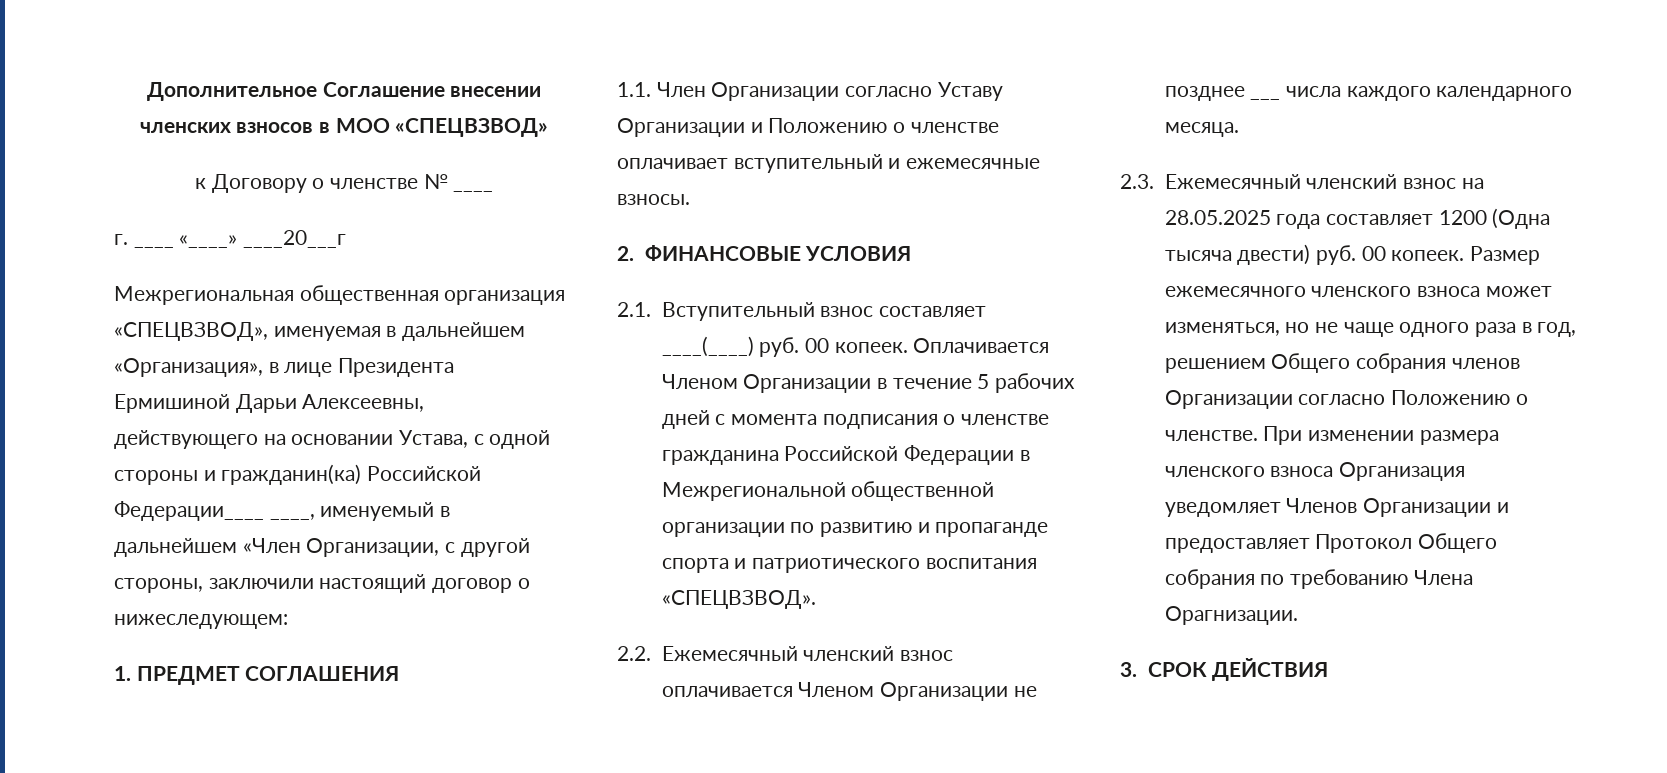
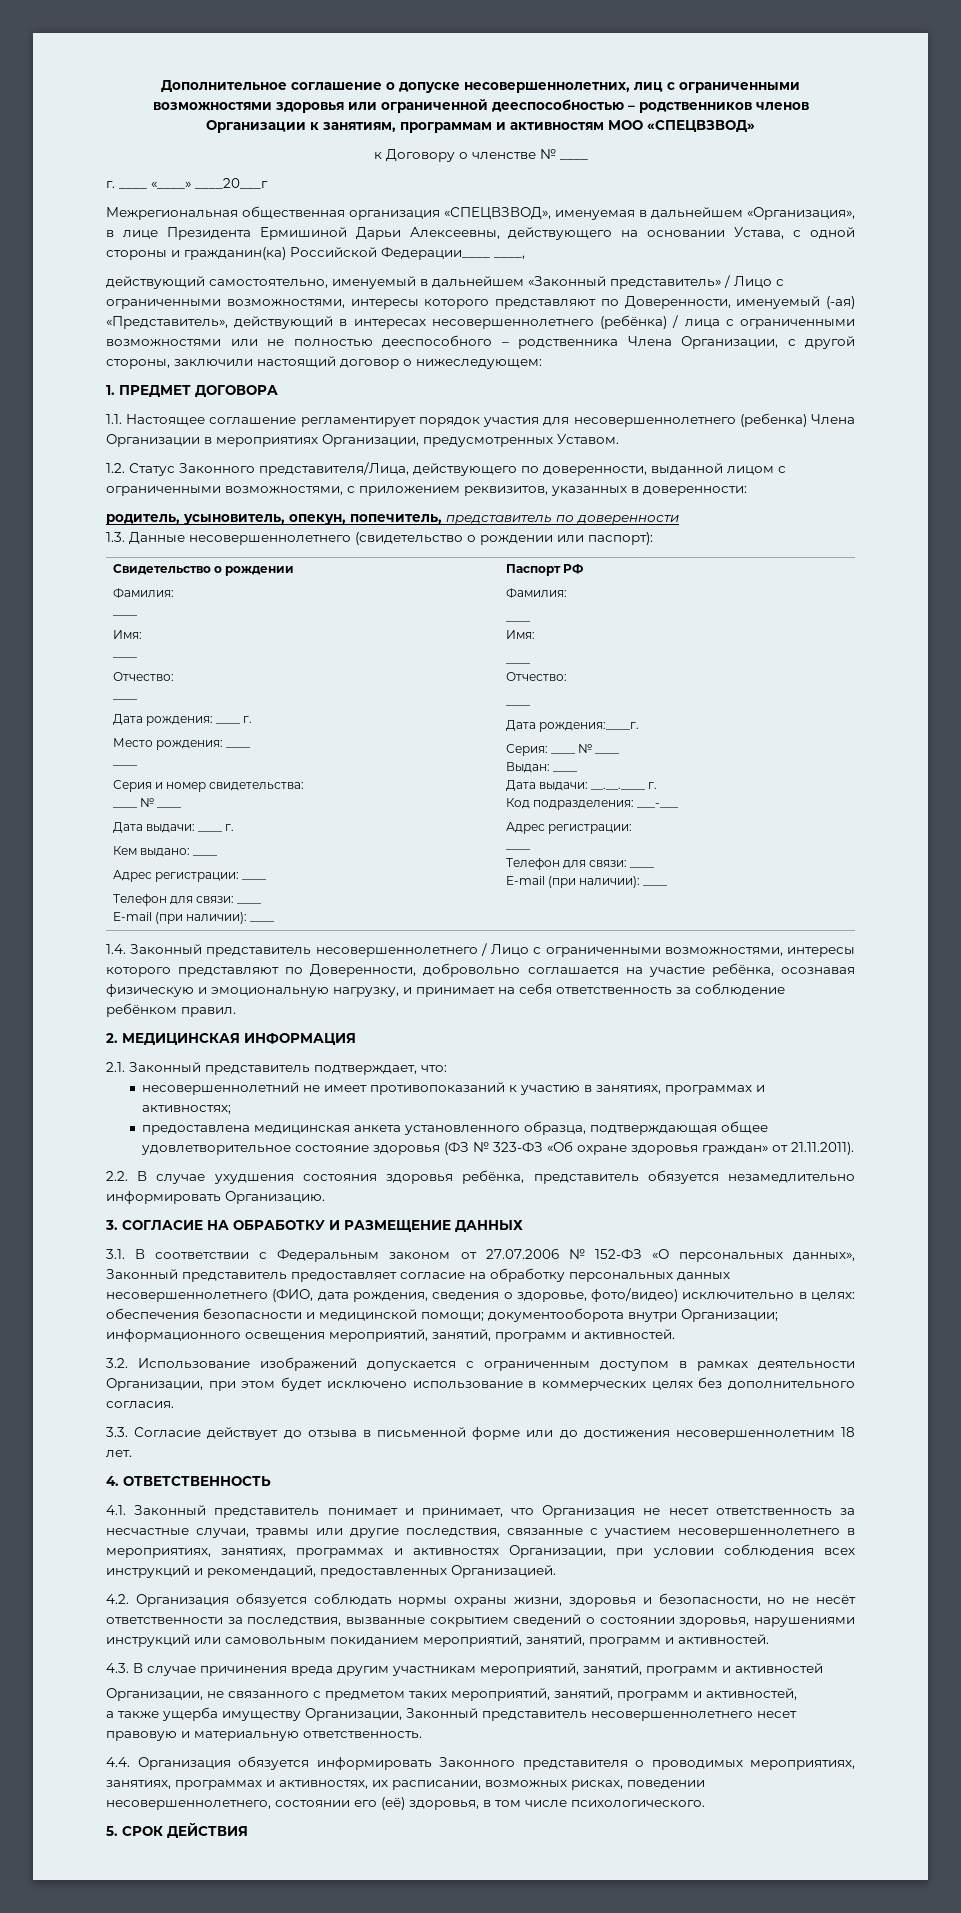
[322,82,542,97] [139,122,330,133] Соглашение внесении членских взносов в -> [291,82,800,93] [152,99,809,113] [206,120,604,133] соглашение о допуске несовершеннолетних, лиц с ограниченными возможностями здоровья или ограниченной дееспособностью – родственников членов Организации к занятиям, программам и активностям
(315, 517) none -> [106,276,328,289] // действующий самостоятельно,
[242,538,301,553] «Член -> [528,275,784,289] [106,296,855,309] [106,315,855,329] [106,335,672,349] «Законный представитель» / Лицо с ограниченными возможностями, интересы которого представляют по Доверенности, именуемый (-ая) «Представитель», действующий в интересах несовершеннолетнего (ребёнка) / лица с ограниченными возможностями или не полностью дееспособного – родственника Члена
[245,666,400,681] СОГЛАШЕНИЯ -> [195,385,278,397] ДОГОВОРА
[656,82,1003,101] [617,118,999,137] [617,154,1041,173] [617,194,690,205] [617,245,912,261] [617,302,986,321] [661,336,1050,357] [661,373,1075,393] [661,410,1049,429] [661,445,1030,465] [661,481,995,501] [661,522,1049,537] [661,558,1037,573] [661,590,816,609] [617,646,953,661] [661,682,1037,701] [1164,86,1281,101] [1285,86,1573,101] [1164,122,1239,137] [1120,174,1484,189] [1164,208,1551,229] [1164,244,1540,265] [1164,286,1552,297] [1164,322,1577,337] [1164,353,1520,373] [1164,390,1528,409] [1164,426,1499,445] [1164,462,1465,481] [1164,498,1509,517] [1164,533,1497,553] [1164,569,1473,589] [1164,606,1298,625] [1120,662,1137,677] Член Организации согласно Уставу Организации и Положению о членстве оплачивает вступительный и ежемесячные взносы. // 2. ФИНАНСОВЫЕ УСЛОВИЯ // 2.1. Вступительный взнос составляет ____(____) руб. 00 копеек. Оплачивается Членом Организации в течение 5 рабочих дней с момента подписания о членстве гражданина Российской Федерации в Межрегиональной общественной организации по развитию и пропаганде спорта и патриотического воспитания «СПЕЦВЗВОД». // 2.2. Ежемесячный членский взнос оплачивается Членом Организации не позднее ___ числа каждого календарного месяца. // 2.3. Ежемесячный членский взнос на 28.05.2025 года составляет 1200 (Одна тысяча двести) руб. 00 копеек. Размер ежемесячного членского взноса может изменяться, но не чаще одного раза в год, решением Общего собрания членов Организации согласно Положению о членстве. При изменении размера членского взноса Организация уведомляет Членов Организации и предоставляет Протокол Общего собрания по требованию Члена Орагнизации. // 3. -> [126,413,855,427] [106,434,619,447] [106,462,786,476] [106,486,747,496] [106,514,679,525] [106,532,653,545] [112,564,295,576] [112,588,174,598] [112,615,137,616] [112,630,142,639] [112,657,137,658] [112,672,174,681] [112,699,137,700] [112,714,241,726] [243,716,253,723] [112,738,251,750] [112,765,137,766] [112,780,305,792] [112,807,137,808] [139,798,154,807] [157,807,182,808] [112,822,223,833] [225,824,235,831] [112,846,218,857] [112,870,267,882] [112,894,235,906] [237,903,262,904] [112,912,275,924] [505,564,583,576] [505,588,567,598] [505,621,530,622] [505,630,535,639] [505,663,530,664] [505,672,567,681] [505,705,530,706] [505,720,639,732] [505,744,575,756] [578,744,593,753] [595,753,620,754] [505,762,577,773] [505,780,658,791] [505,798,679,810] [505,822,632,834] [505,849,530,850] [505,858,628,870] [630,867,655,868] [505,876,668,888] [106,943,855,957] [106,963,855,977] [106,983,785,997] [106,1003,236,1017] [106,1033,356,1045] [106,1062,447,1075] [142,1082,766,1095] [142,1105,232,1114] [142,1121,769,1135] [141,1141,855,1155] [106,1170,855,1184] [106,1191,325,1204] [105,1220,523,1232] [106,1249,856,1262] [106,1268,730,1282] [106,1288,855,1302] [106,1308,778,1322] [106,1329,675,1342] [106,1357,855,1371] [106,1377,855,1391] [106,1401,174,1408] [106,1427,855,1440] [106,1450,132,1457] [106,1476,271,1486] [106,1505,855,1518] [106,1528,855,1538] [106,1544,855,1558] [106,1565,556,1578] [106,1593,857,1607] [106,1614,855,1627] [106,1634,769,1647] [106,1663,823,1676] [106,1688,797,1701] [106,1707,797,1721] [106,1731,422,1741] [106,1756,855,1770] [106,1780,705,1790] [106,1797,705,1810] [106,1826,118,1836] Настоящее соглашение регламентирует порядок участия для несовершеннолетнего (ребенка) Члена Организации в мероприятиях Организации, предусмотренных Уставом. // 1.2. Статус Законного представителя/Лица, действующего по доверенности, выданной лицом с ограниченными возможностями, с приложением реквизитов, указанных в доверенности: // родитель, усыновитель, опекун, попечитель, представитель по доверенности // 1.3. Данные несовершеннолетнего (свидетельство о рождении или паспорт): // Свидетельство о рождении // Фамилия: // ____ // Имя: // ____ // Отчество: // ____ // Дата рождения: ____ г. // Место рождения: ____ // ____ // Серия и номер свидетельства: // ____ № ____ // Дата выдачи: ____ г. // Кем выдано: ____ // Адрес регистрации: ____ // Телефон для связи: ____ // E-mail (при наличии): ____ | Паспорт РФ // Фамилия: // ____ // Имя: // ____ // Отчество: // ____ // Дата рождения:____г. // Серия: ____ № ____ // Выдан: ____ // Дата выдачи: __.__.____ г. // Код подразделения: ___-___ // Адрес регистрации: // ____ // Телефон для связи: ____ // E-mail (при наличии): ____ // 1.4. Законный представитель несовершеннолетнего / Лицо с ограниченными возможностями, интересы которого представляют по Доверенности, добровольно соглашается на участие ребёнка, осознавая физическую и эмоциональную нагрузку, и принимает на себя ответственность за соблюдение ребёнком правил. // 2. МЕДИЦИНСКАЯ ИНФОРМАЦИЯ // 2.1. Законный представитель подтверждает, что: // несовершеннолетний не имеет противопоказаний к участию в занятиях, программах и активностях; // предоставлена медицинская анкета установленного образца, подтверждающая общее удовлетворительное состояние здоровья (ФЗ № 323-ФЗ «Об охране здоровья граждан» от 21.11.2011). // 2.2. В случае ухудшения состояния здоровья ребёнка, представитель обязуется незамедлительно информировать Организацию. // 3. СОГЛАСИЕ НА ОБРАБОТКУ И РАЗМЕЩЕНИЕ ДАННЫХ // 3.1. В соответствии с Федеральным законом от 27.07.2006 № 152-ФЗ «О персональных данных», Законный представитель предоставляет согласие на обработку персональных данных несовершеннолетнего (ФИО, дата рождения, сведения о здоровье, фото/видео) исключительно в целях: обеспечения безопасности и медицинской помощи; документооборота внутри Организации; информационного освещения мероприятий, занятий, программ и активностей. // 3.2. Использование изображений допускается с ограниченным доступом в рамках деятельности Организации, при этом будет исключено использование в коммерческих целях без дополнительного согласия. // 3.3. Согласие действует до отзыва в письменной форме или до достижения несовершеннолетним 18 лет. // 4. ОТВЕТСТВЕННОСТЬ // 4.1. Законный представитель понимает и принимает, что Организация не несет ответственность за несчастные случаи, травмы или другие последствия, связанные с участием несовершеннолетнего в мероприятиях, занятиях, программах и активностях Организации, при условии соблюдения всех инструкций и рекомендаций, предоставленных Организацией. // 4.2. Организация обязуется соблюдать нормы охраны жизни, здоровья и безопасности, но не несёт ответственности за последствия, вызванные сокрытием сведений о состоянии здоровья, нарушениями инструкций или самовольным покиданием мероприятий, занятий, программ и активностей. // 4.3. В случае причинения вреда другим участникам мероприятий, занятий, программ и активностей // Организации, не связанного с предметом таких мероприятий, занятий, программ и активностей, // а также ущерба имуществу Организации, Законный представитель несовершеннолетнего несет правовую и материальную ответственность. // 4.4. Организация обязуется информировать Законного представителя о проводимых мероприятиях, занятиях, программах и активностях, их расписании, возможных рисках, поведении несовершеннолетнего, состоянии его (её) здоровья, в том числе психологического. // 5.

